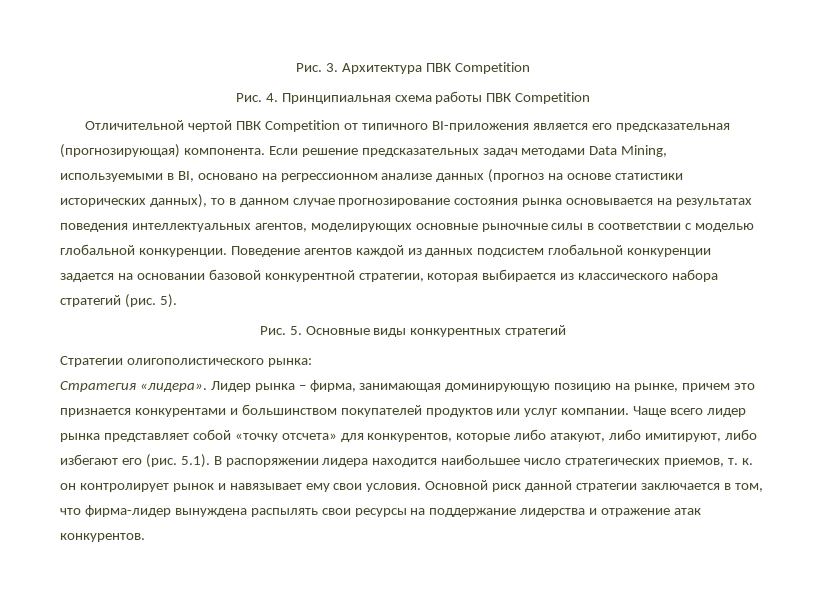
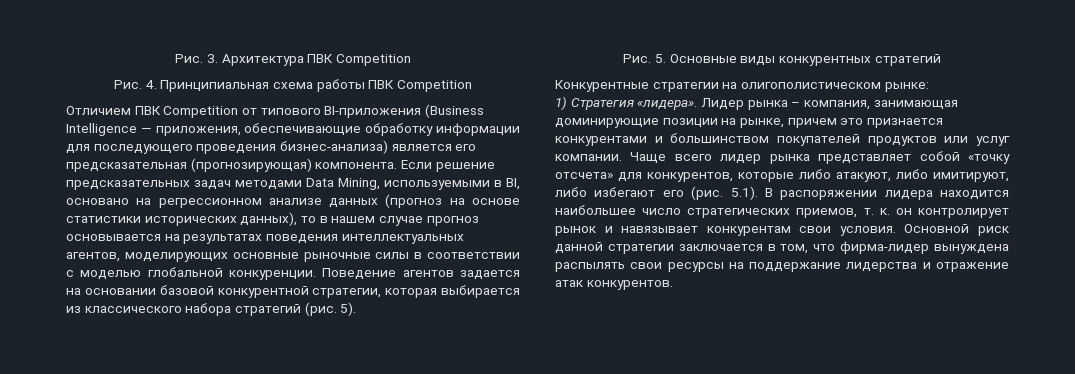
[85,120,233,132] Отличительной чертой -> [66,106,131,115] Отличием
[361,121,529,132] типичного BI-приложения -> [260,104,484,118] [66,123,520,136] [66,140,388,154] типового BI-приложения (Business Intelligence — приложения, обеспечивающие обработку информации для последующего проведения бизнес-анализа)
[239,198,563,207] данном случае прогнозирование состояния рынка -> [331,216,479,226] нашем случае прогноз
[355,244,712,257] каждой из данных подсистем глобальной конкуренции -> (454, 273) none
[60,356,312,367] Стратегии олигополистического рынка: // -> [555,80,929,92] [555,96,567,110] Конкурентные стратегии на олигополистическом рынке: // 1)
[309,380,612,392] фирма, занимающая доминирующую позицию -> [803,100,958,110] [555,118,718,128] компания, занимающая доминирующие позиции
[305,483,330,492] ему -> [706,226,791,236] конкурентам

